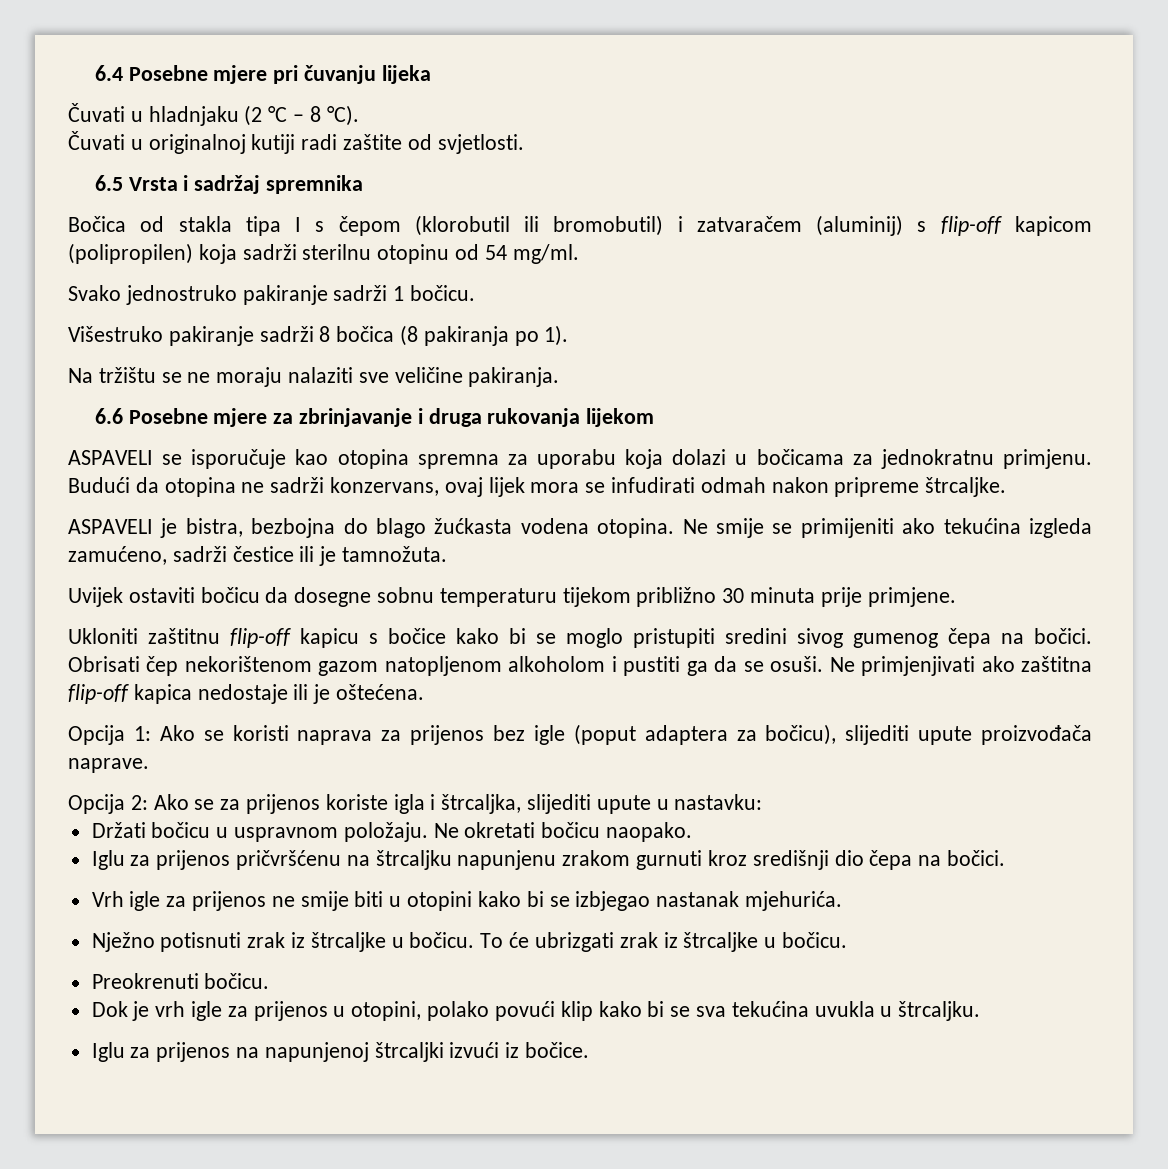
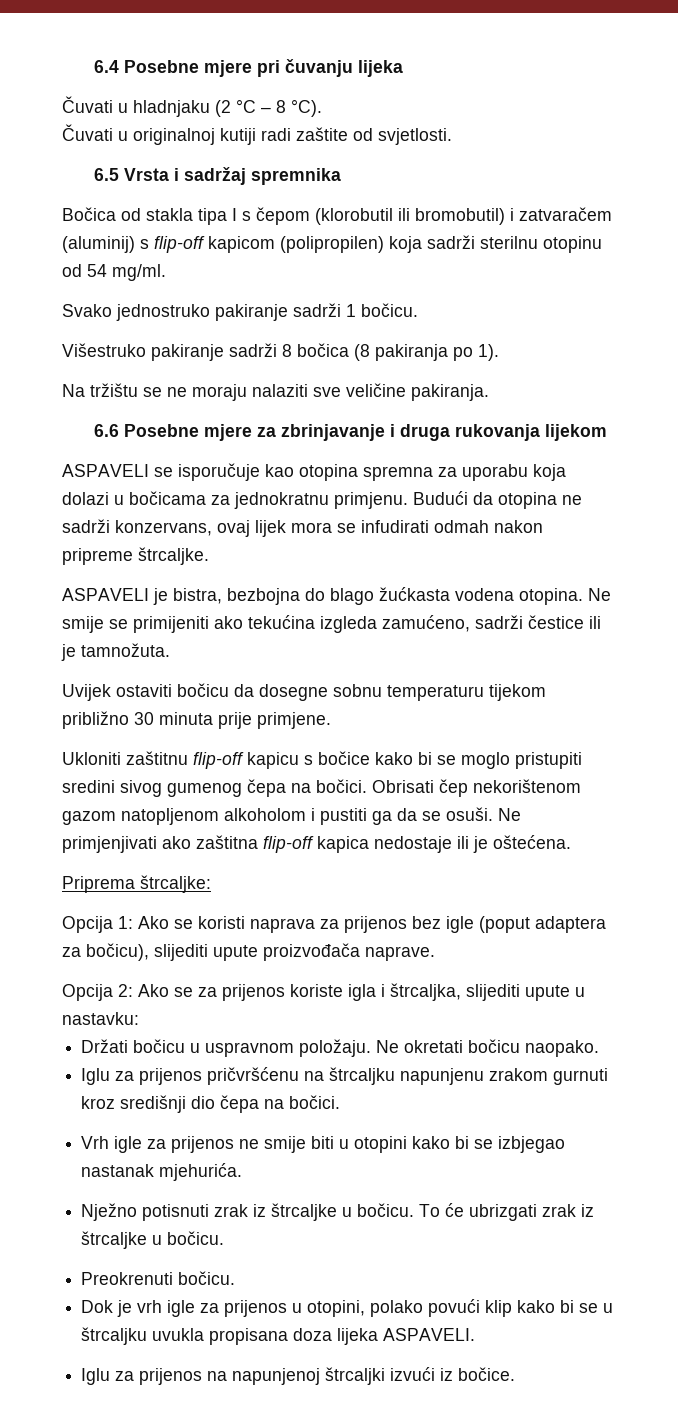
(425, 692) none -> [62,875,211,893] // Priprema štrcaljke:
[695,1001,981,1021] sva tekućina uvukla u štrcaljku. -> [603,1303,614,1313] [81,1327,476,1345] u štrcaljku uvukla propisana doza lijeka ASPAVELI.

